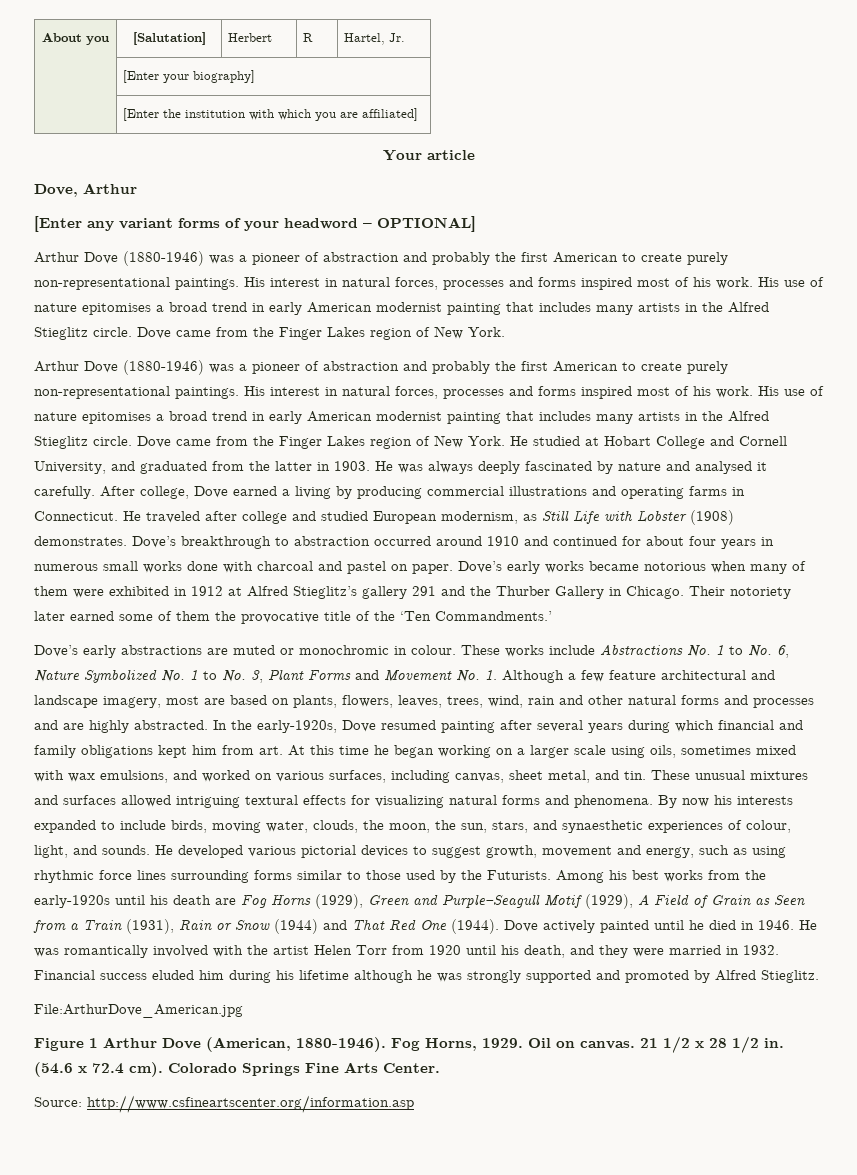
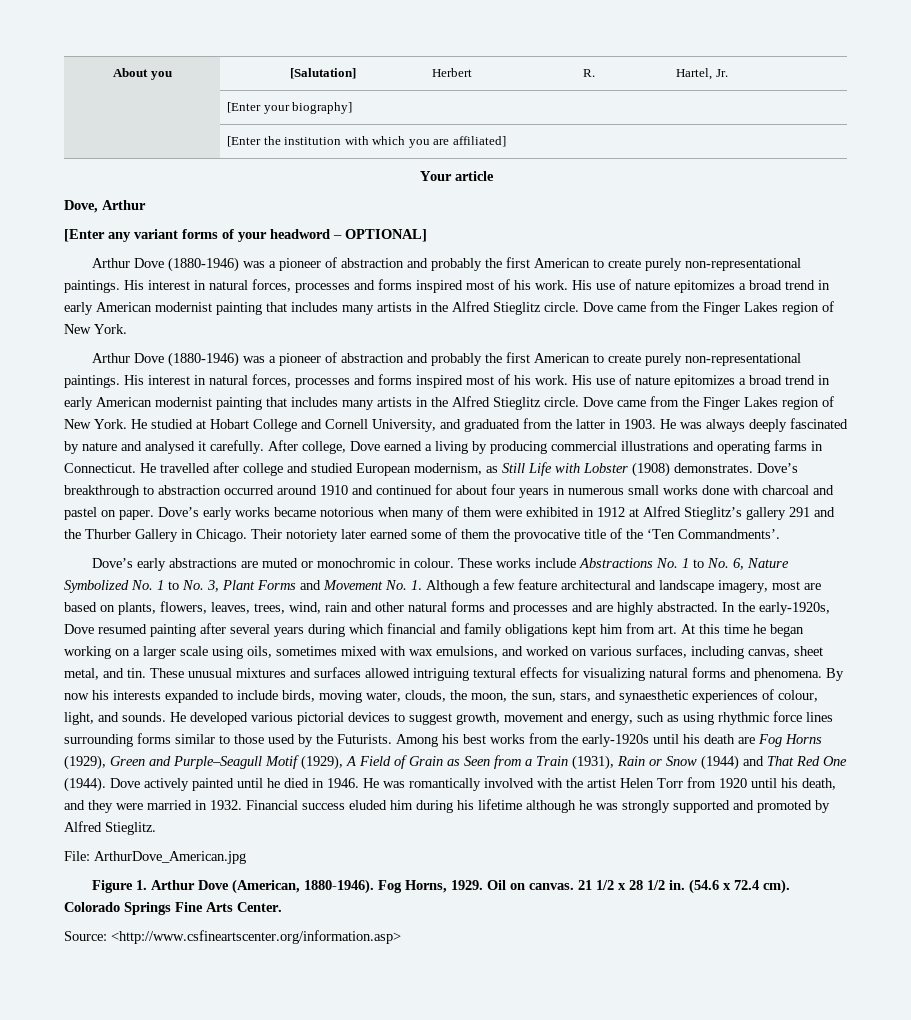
[303,33,314,42] R -> [583,69,596,77] R.
[82,303,151,315] epitomises -> [674,280,735,293] epitomizes
[82,412,151,424] epitomises -> [674,375,735,388] epitomizes
[146,511,200,523] traveled -> [160,463,210,473] travelled
[435,611,552,621] Commandments.’ -> [678,529,780,539] Commandments’.
[34,1004,243,1018] File:ArthurDove_American.jpg -> [64,851,246,864] File: ArthurDove_American.jpg
[89,1038,98,1048] 1 -> [136,880,148,890] 1.
[87,1095,414,1113] http://www.csfineartscenter.org/information.asp -> [111,930,401,944] <http://www.csfineartscenter.org/information.asp>

